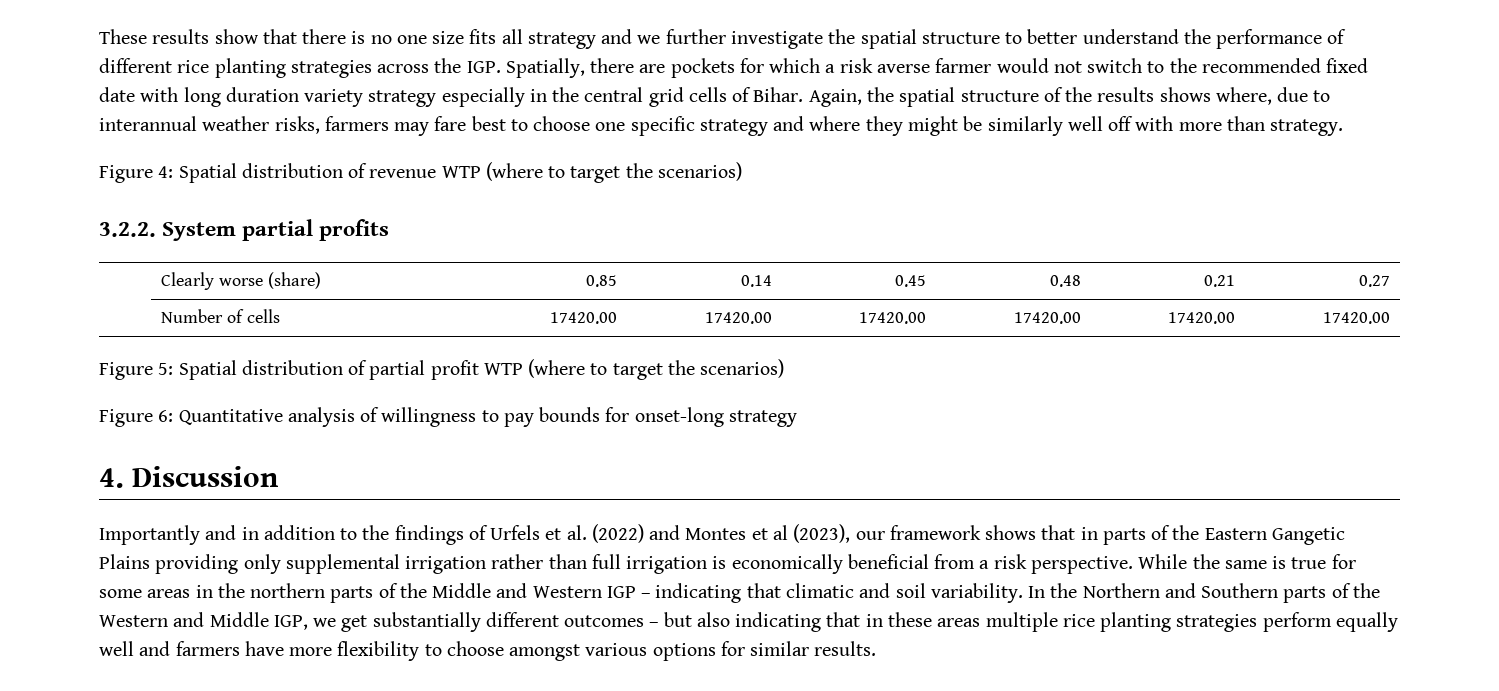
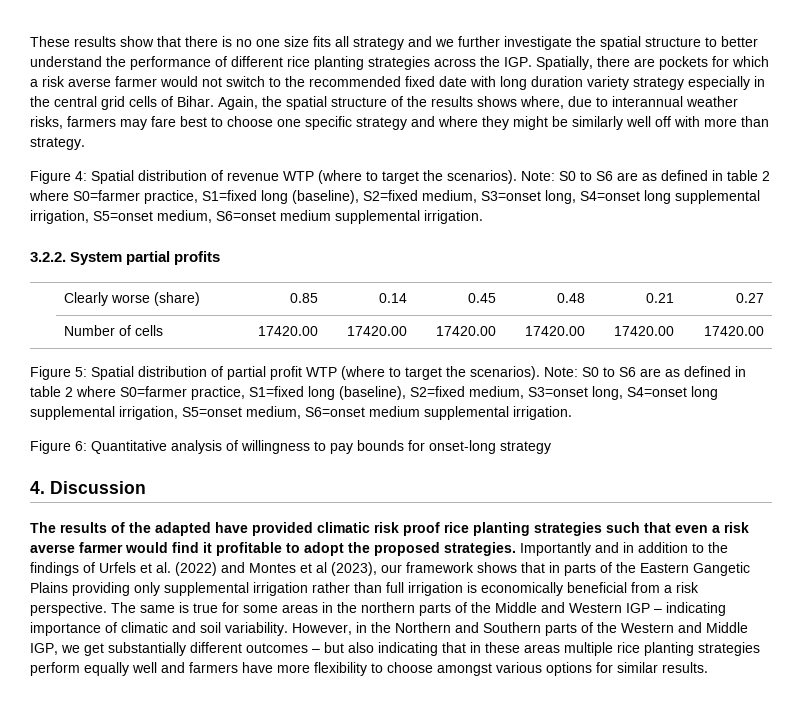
[657,162,742,181] scenarios) -> [447,170,770,184] [29,190,760,204] [30,210,483,224] scenarios). Note: S0 to S6 are as defined in table 2 where S0=farmer practice, S1=fixed long (baseline), S2=fixed medium, S3=onset long, S4=onset long supplemental irrigation, S5=onset medium, S6=onset medium supplemental irrigation.
[700,359,785,378] scenarios) -> [470,366,746,380] [30,386,718,400] [30,406,572,420] scenarios). Note: S0 to S6 are as defined in table 2 where S0=farmer practice, S1=fixed long (baseline), S2=fixed medium, S3=onset long, S4=onset long supplemental irrigation, S5=onset medium, S6=onset medium supplemental irrigation.
(280, 476) none -> [30,522,749,536] [30,542,516,556] The results of the adapted have provided climatic risk proof rice planting strategies such that even a risk averse farmer would find it profitable to adopt the proposed strategies.
[1138,554,1220,569] While the -> [111,602,136,613] The
[746,583,781,598] that -> [30,622,117,636] importance of
[1028,586,1046,598] In -> [292,622,367,635] However, in

